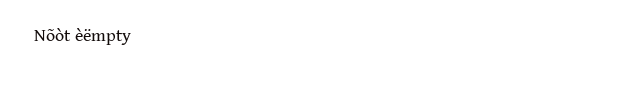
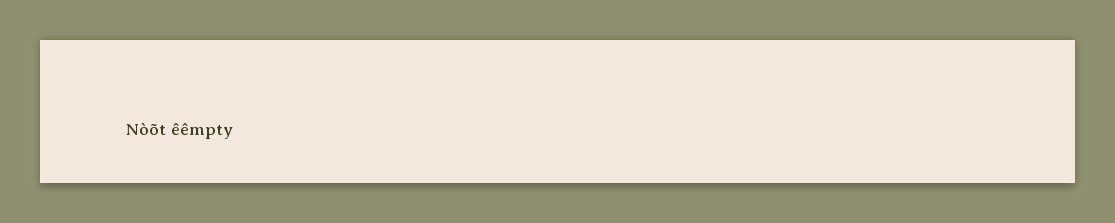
[34,28,131,45] Nõòt èëmpty -> [126,122,233,139] Nòõt êêmpty

